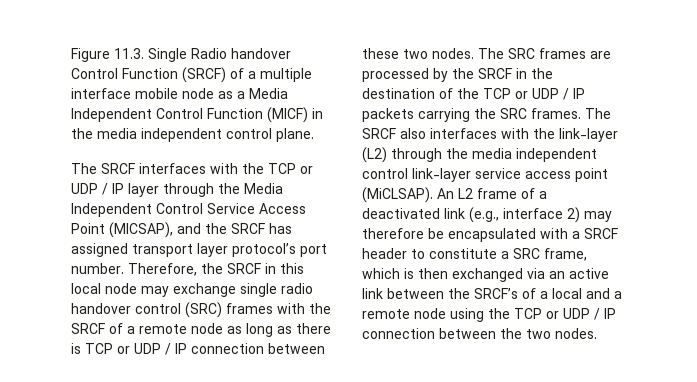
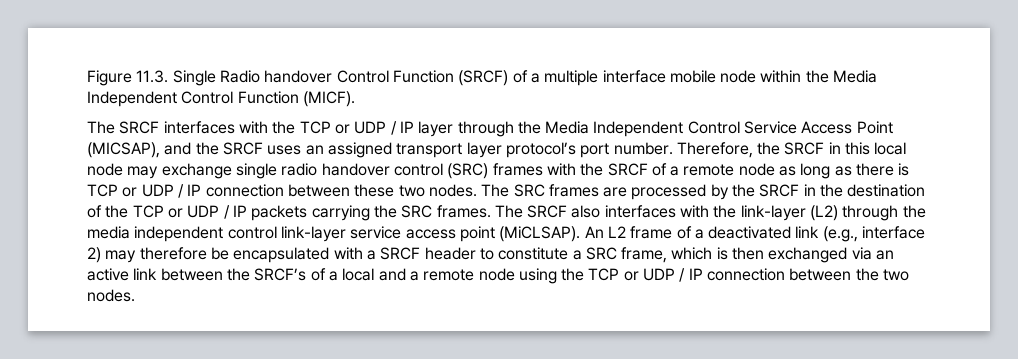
[218,91,245,99] as a -> [760,70,829,83] within the
[267,107,323,123] [71,128,314,142] (MICF) in the media independent control plane. -> [302,91,355,107] (MICF).
[269,223,292,234] has -> [267,145,324,155] uses an

